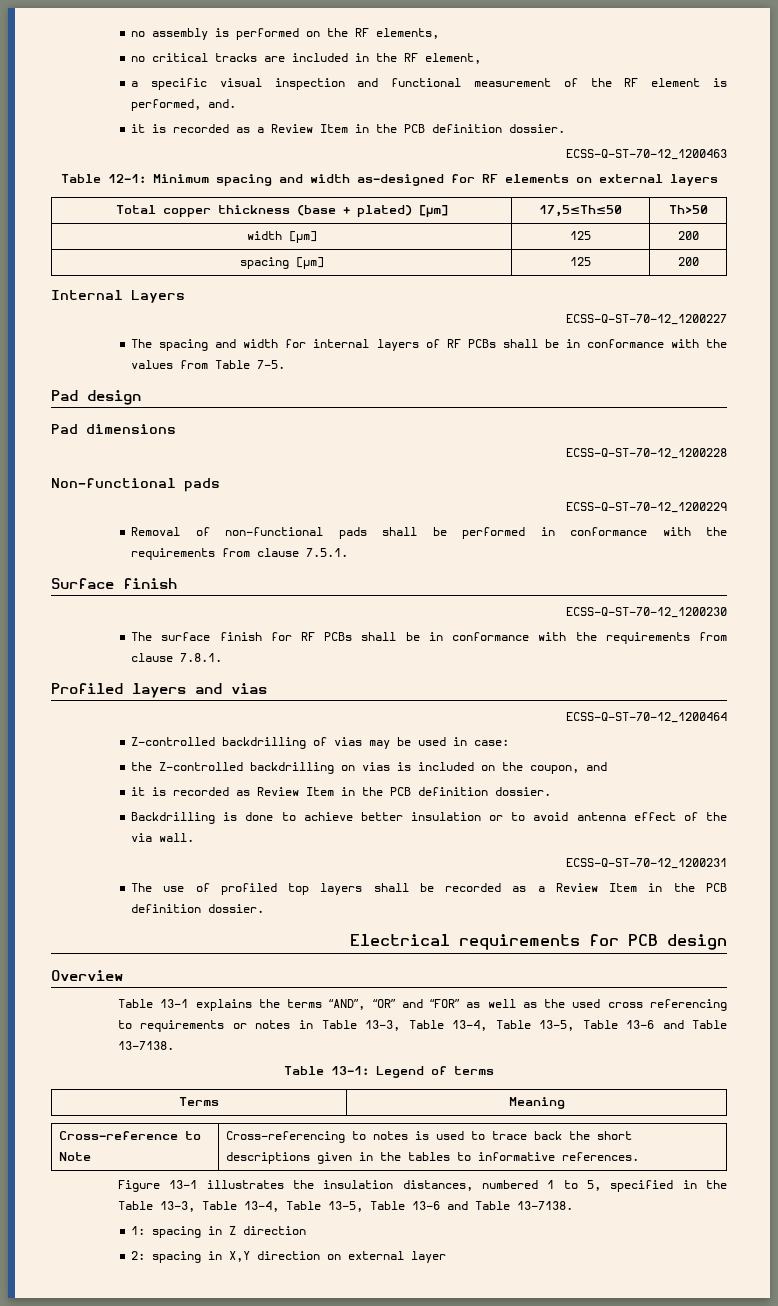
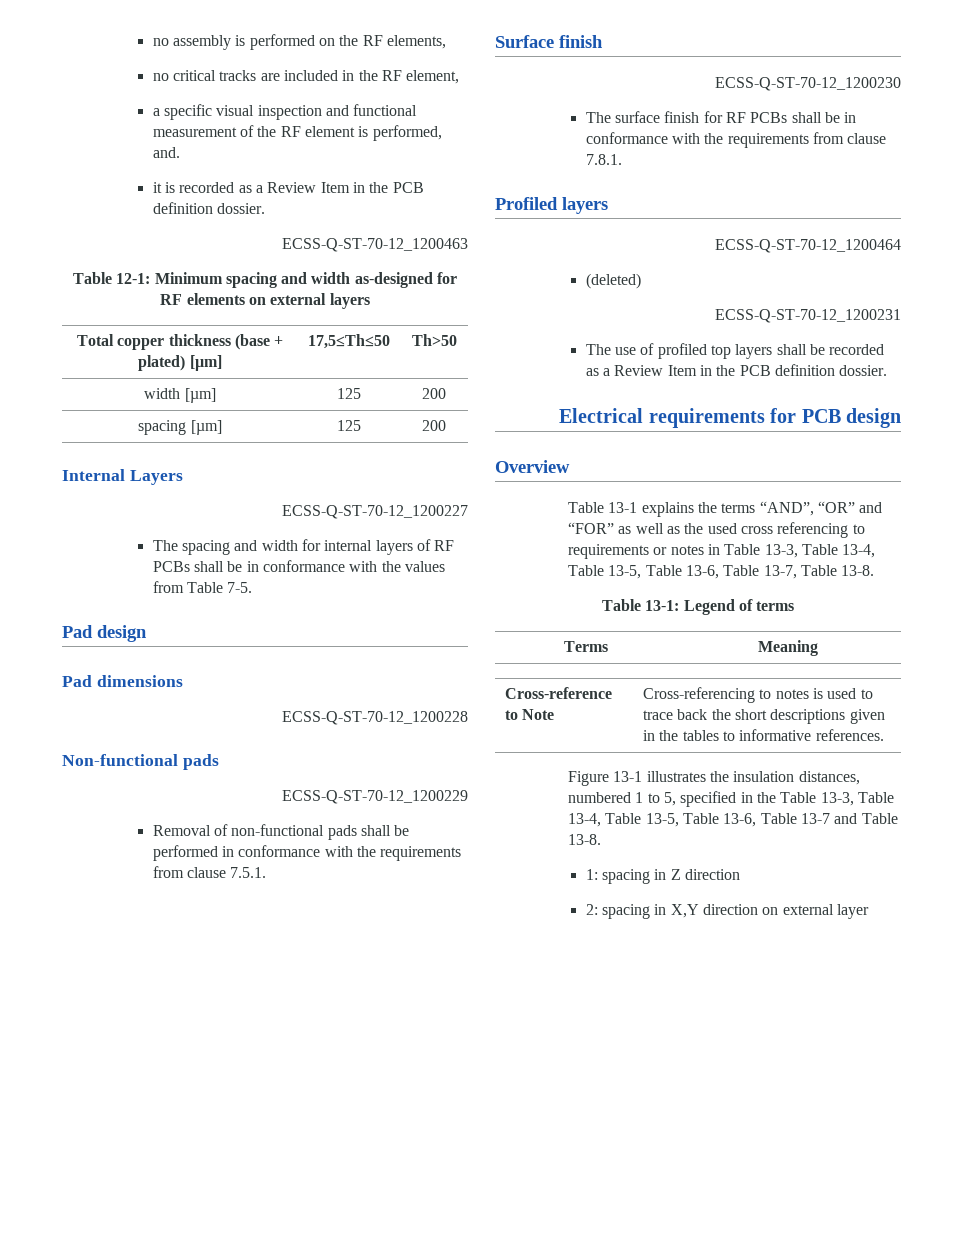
[195,683,267,694] and vias -> (608, 205) none
[131,737,510,749] [131,762,608,774] [131,787,552,796] [131,812,728,824] [131,833,195,842] Z-controlled backdrilling of vias may be used in case: // the Z-controlled backdrilling on vias is included on the coupon, and // it is recorded as Review Item in the PCB definition dossier. // Backdrilling is done to achieve better insulation or to avoid antenna effect of the via wall. -> [585,273,641,289] (deleted)
[625,1020,727,1029] [117,1041,174,1050] 13-6 and Table 13-7138. -> [686,565,875,579] 13-6, Table 13-7, Table 13-8.
[411,1201,573,1210] 13-6 and Table 13-7138. -> [723,813,898,827] [568,834,602,845] 13-6, Table 13-7 and Table 13-8.

